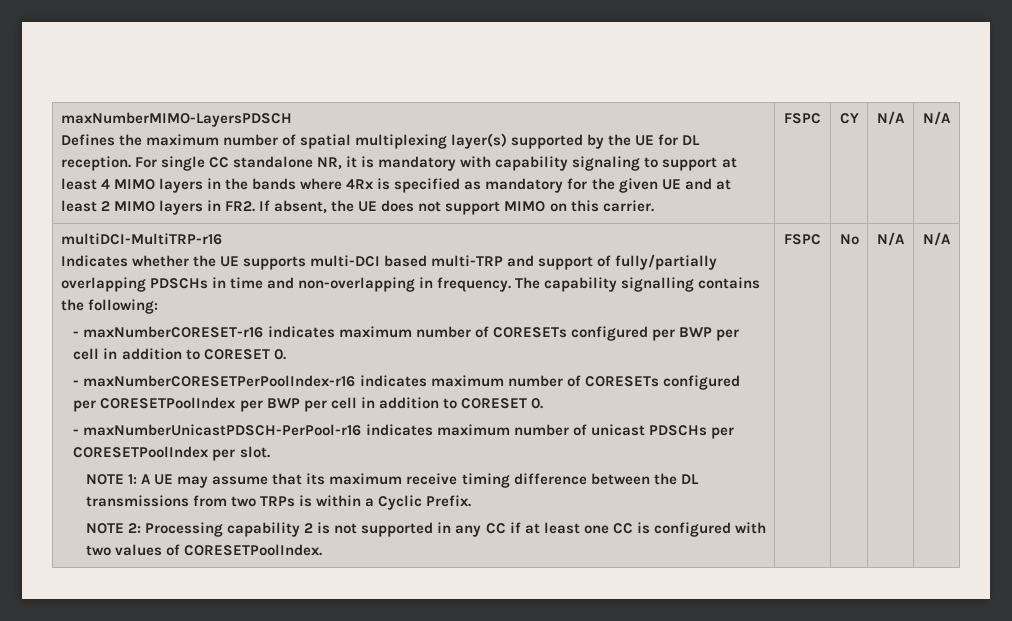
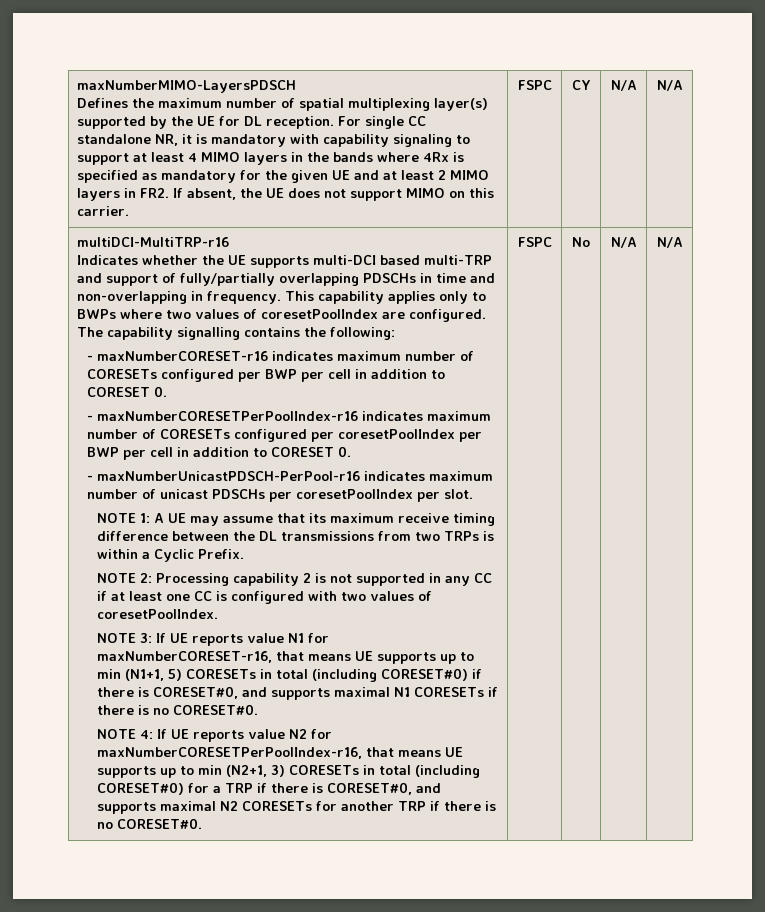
(512, 284) none -> [285,291,487,304] [77,309,487,322] This capability applies only to BWPs where two values of coresetPoolIndex are configured.
[100,397,237,409] CORESETPoolIndex -> [338,429,456,439] coresetPoolIndex
[73,446,210,458] CORESETPoolIndex -> [296,489,414,499] coresetPoolIndex
[184,544,323,556] CORESETPoolIndex. -> [96,609,218,619] [96,633,329,646] [96,651,474,664] [96,668,482,682] [96,686,498,700] [96,704,258,715] [96,729,332,742] [96,747,463,759] [96,765,480,778] [96,782,441,795] [96,801,496,814] [96,818,202,829] coresetPoolIndex. // NOTE 3: If UE reports value N1 for maxNumberCORESET-r16, that means UE supports up to min (N1+1, 5) CORESETs in total (including CORESET#0) if there is CORESET#0, and supports maximal N1 CORESETs if there is no CORESET#0. // NOTE 4: If UE reports value N2 for maxNumberCORESETPerPoolIndex-r16, that means UE supports up to min (N2+1, 3) CORESETs in total (including CORESET#0) for a TRP if there is CORESET#0, and supports maximal N2 CORESETs for another TRP if there is no CORESET#0.

